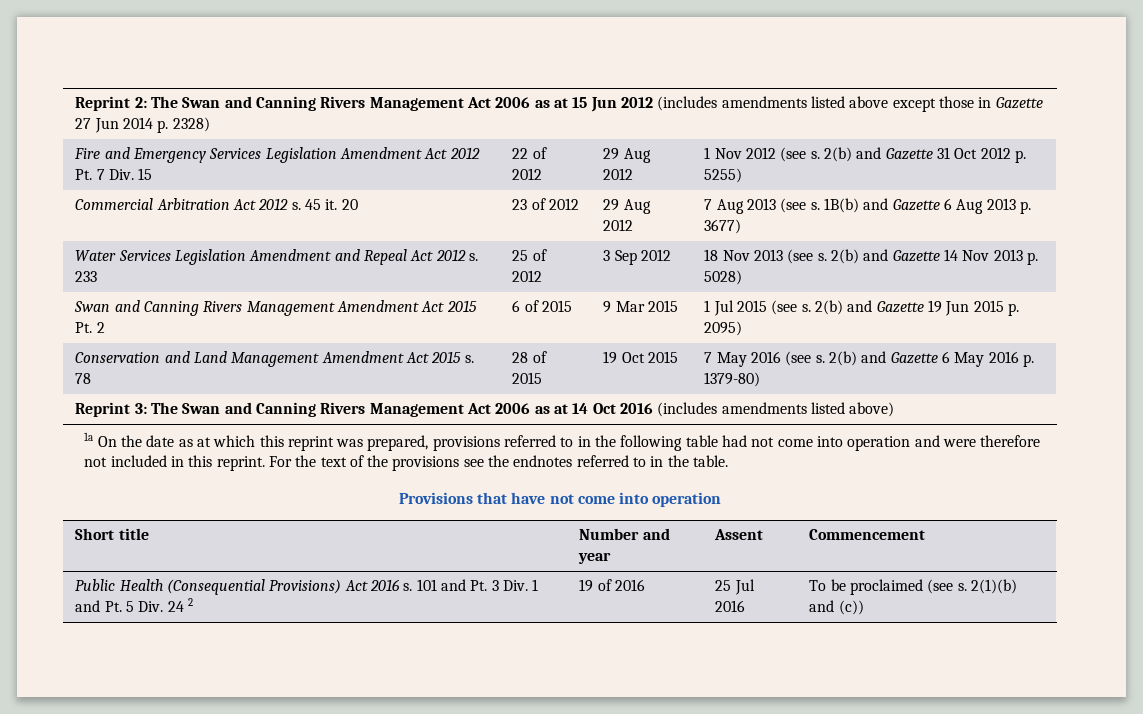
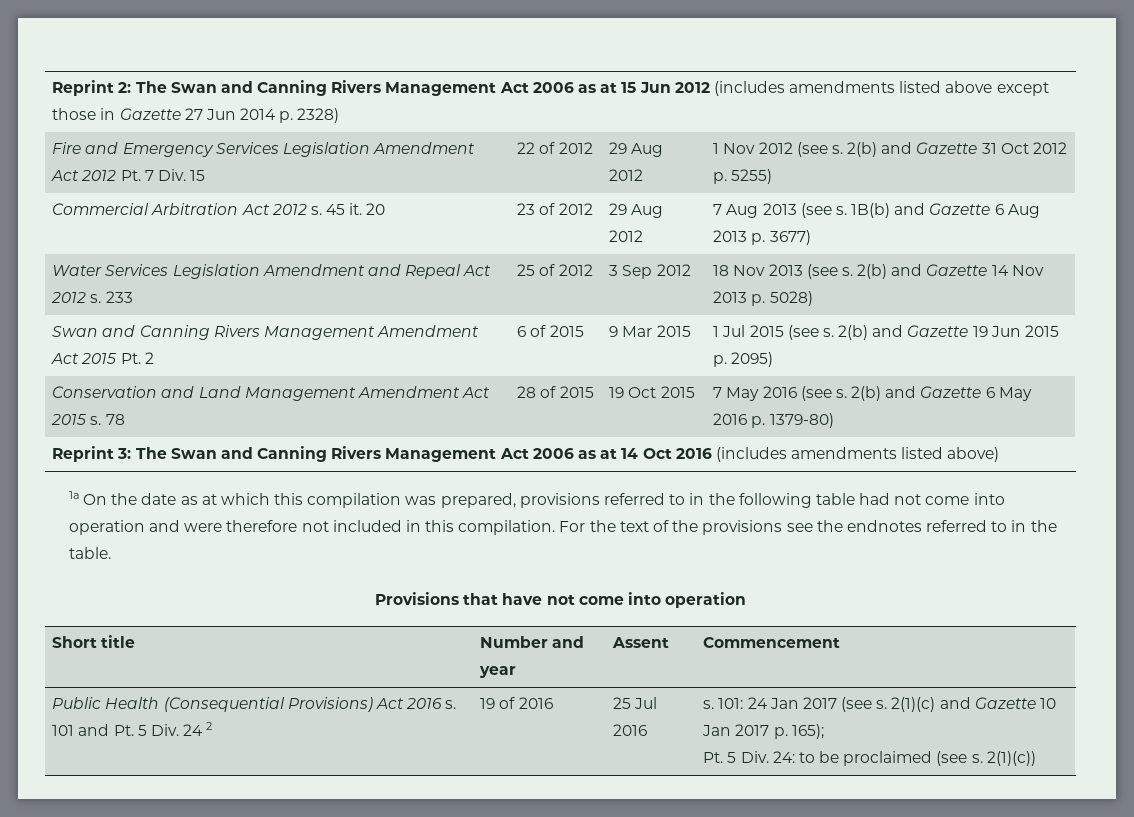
[287,436,334,451] reprint -> [307,493,402,508] compilation
[216,456,265,471] reprint. -> [458,520,556,535] compilation.
[491,579,539,591] [75,600,122,612] 3 Div. 1 and Pt. -> (134, 730) none
[809,580,827,591] To -> [703,697,1057,712] [702,724,824,739] [703,751,815,763] s. 101: 24 Jan 2017 (see s. 2(1)(c) and Gazette 10 Jan 2017 p. 165); // Pt. 5 Div. 24: to
[971,579,1018,594] [809,600,864,615] 2(1)(b) and (c)) -> [986,751,1036,766] 2(1)(c))

